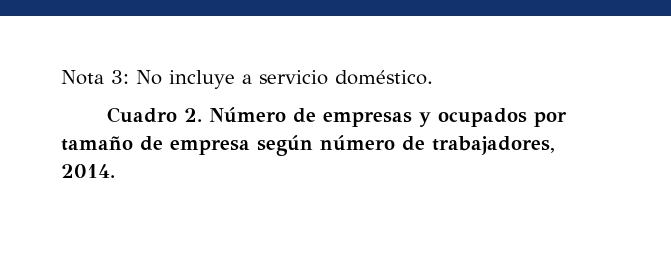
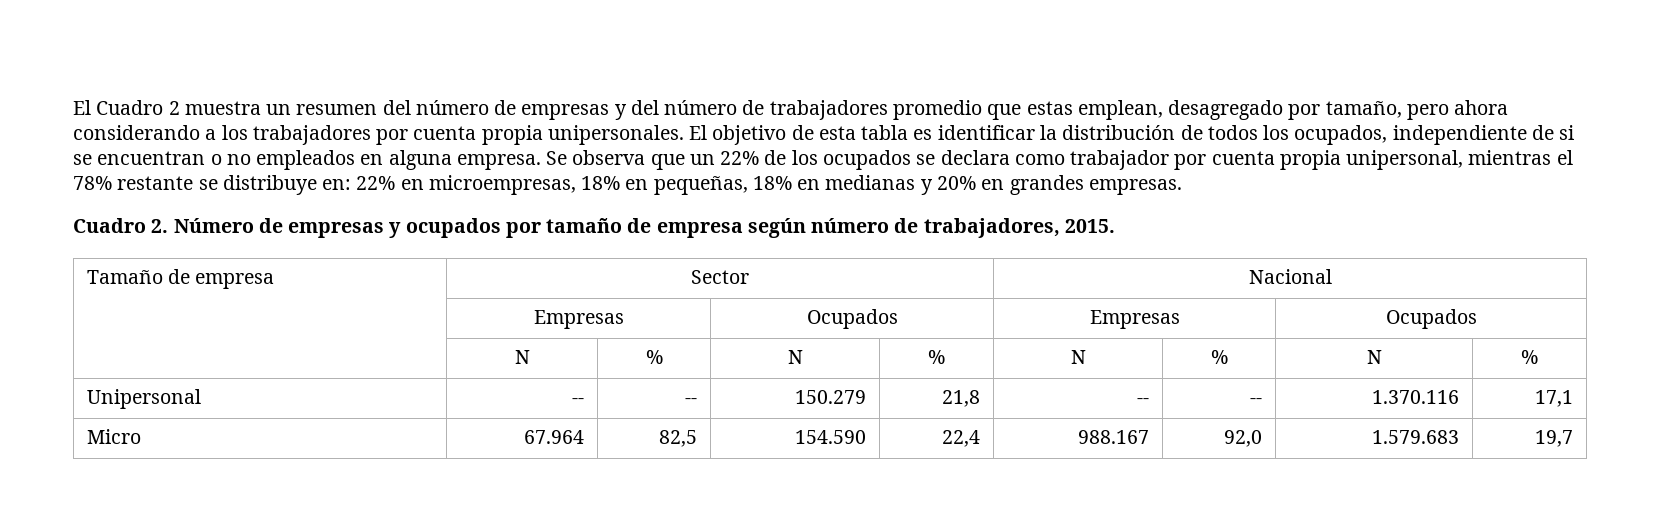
[61,70,433,89] Nota 3: No incluye a servicio doméstico. -> [73,100,1509,120] [73,125,1575,145] [73,150,1573,170] [73,175,1182,195] El Cuadro 2 muestra un resumen del número de empresas y del número de trabajadores promedio que estas emplean, desagregado por tamaño, pero ahora considerando a los trabajadores por cuenta propia unipersonales. El objetivo de esta tabla es identificar la distribución de todos los ocupados, independiente de si se encuentran o no empleados en alguna empresa. Se observa que un 22% de los ocupados se declara como trabajador por cuenta propia unipersonal, mientras el 78% restante se distribuye en: 22% en microempresas, 18% en pequeñas, 18% en medianas y 20% en grandes empresas.
[61,164,115,178] 2014. -> [1064,219,1115,233] [86,269,275,289] [691,270,749,284] [1248,269,1332,284] [533,310,624,329] [806,309,898,329] [1089,310,1180,329] [1385,309,1477,329] [514,350,530,364] [645,350,663,364] [787,350,803,364] [928,350,945,364] [1070,350,1086,364] [1210,350,1228,364] [1366,350,1382,364] [1521,350,1538,364] [86,389,201,409] [572,398,585,404] [685,398,698,404] [795,390,867,404] [942,390,981,407] [1137,398,1150,404] [1250,398,1263,404] [1372,390,1460,404] [1535,390,1574,407] [86,429,141,444] [524,430,585,444] [659,430,698,447] [795,430,867,444] [942,430,981,447] [1078,430,1150,444] [1224,430,1263,447] [1372,430,1460,444] [1535,430,1574,447] 2015. // Tamaño de empresa | Sector | Nacional // | Empresas | Ocupados | Empresas | Ocupados // | N | % | N | % | N | % | N | % // Unipersonal | -- | -- | 150.279 | 21,8 | -- | -- | 1.370.116 | 17,1 // Micro | 67.964 | 82,5 | 154.590 | 22,4 | 988.167 | 92,0 | 1.579.683 | 19,7

